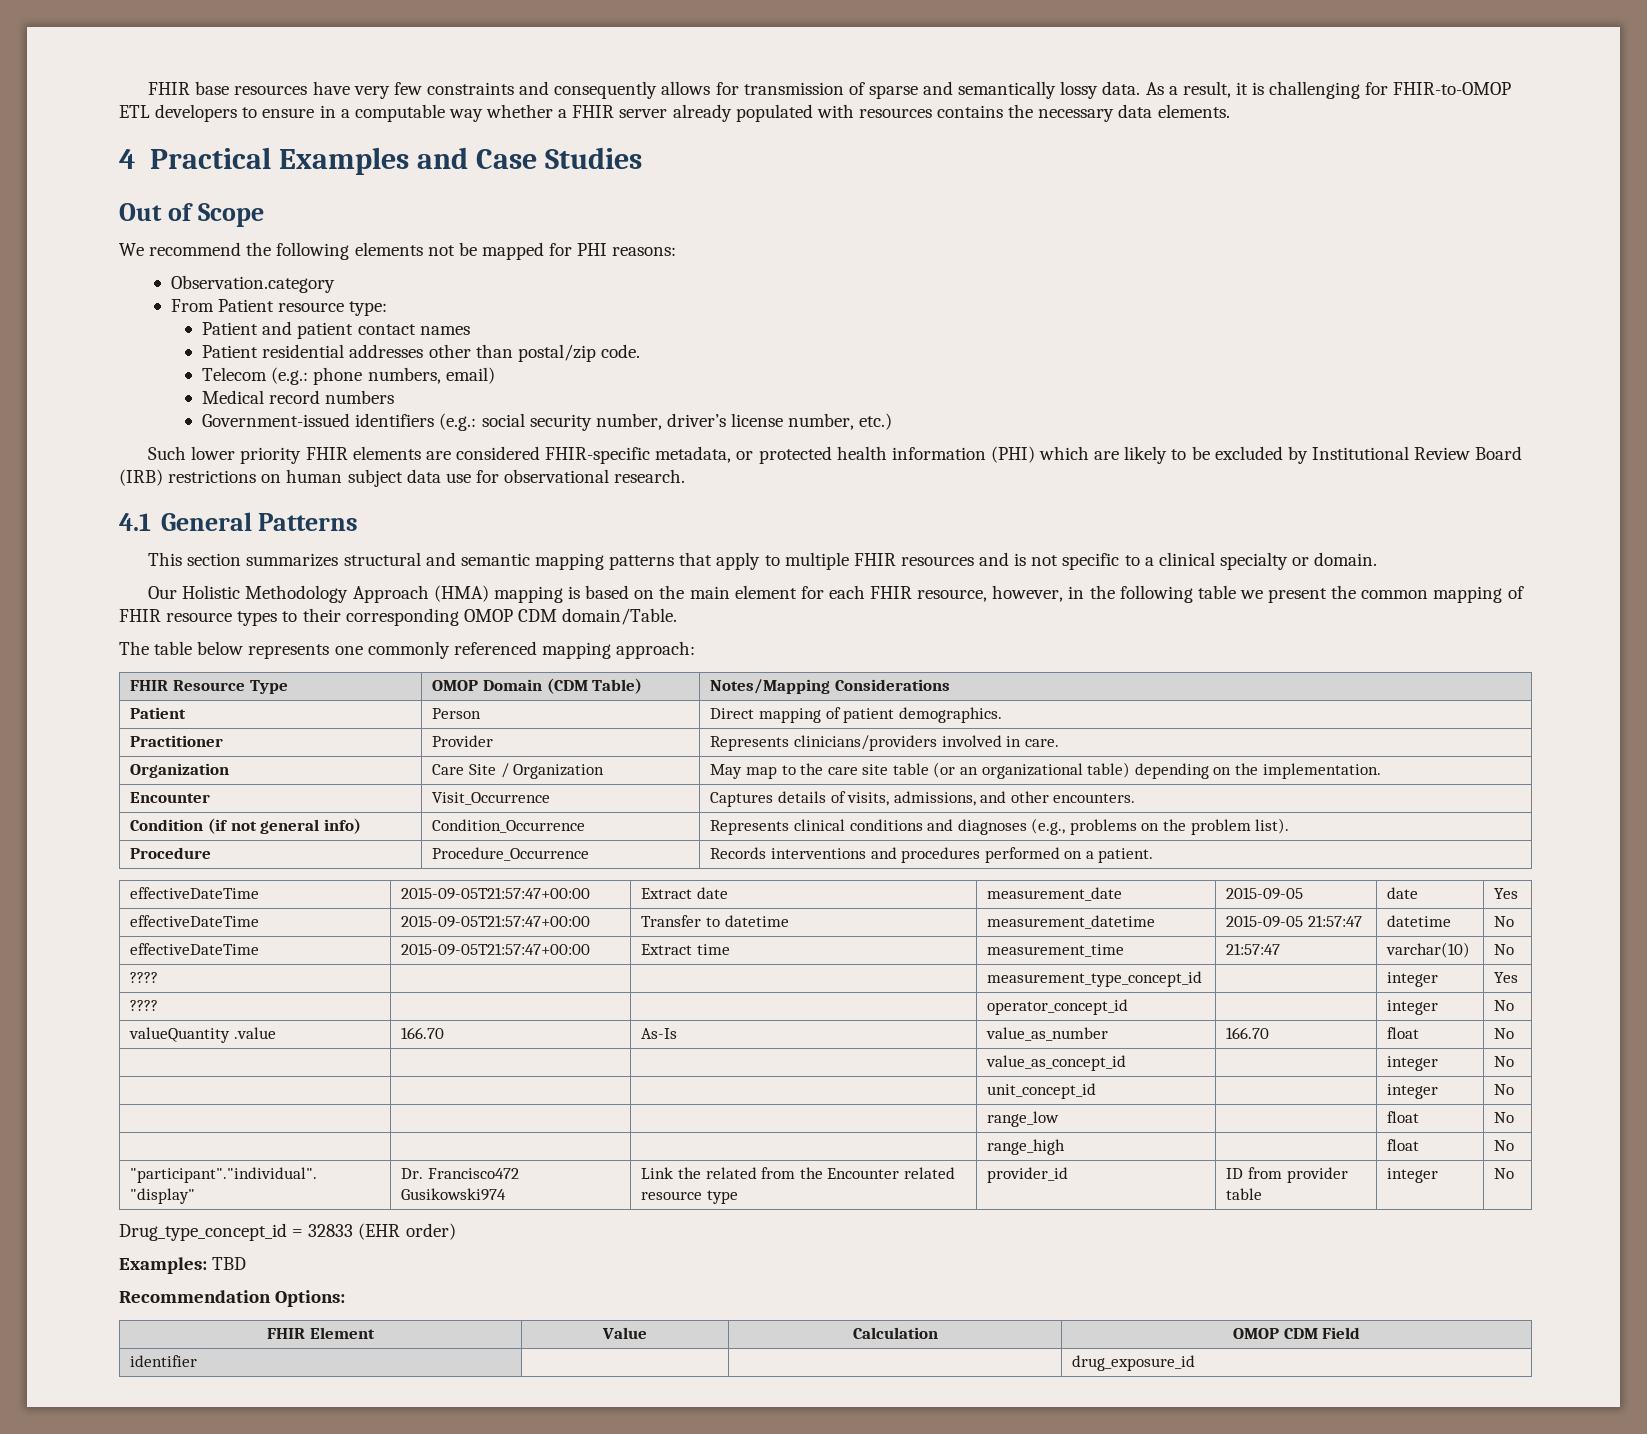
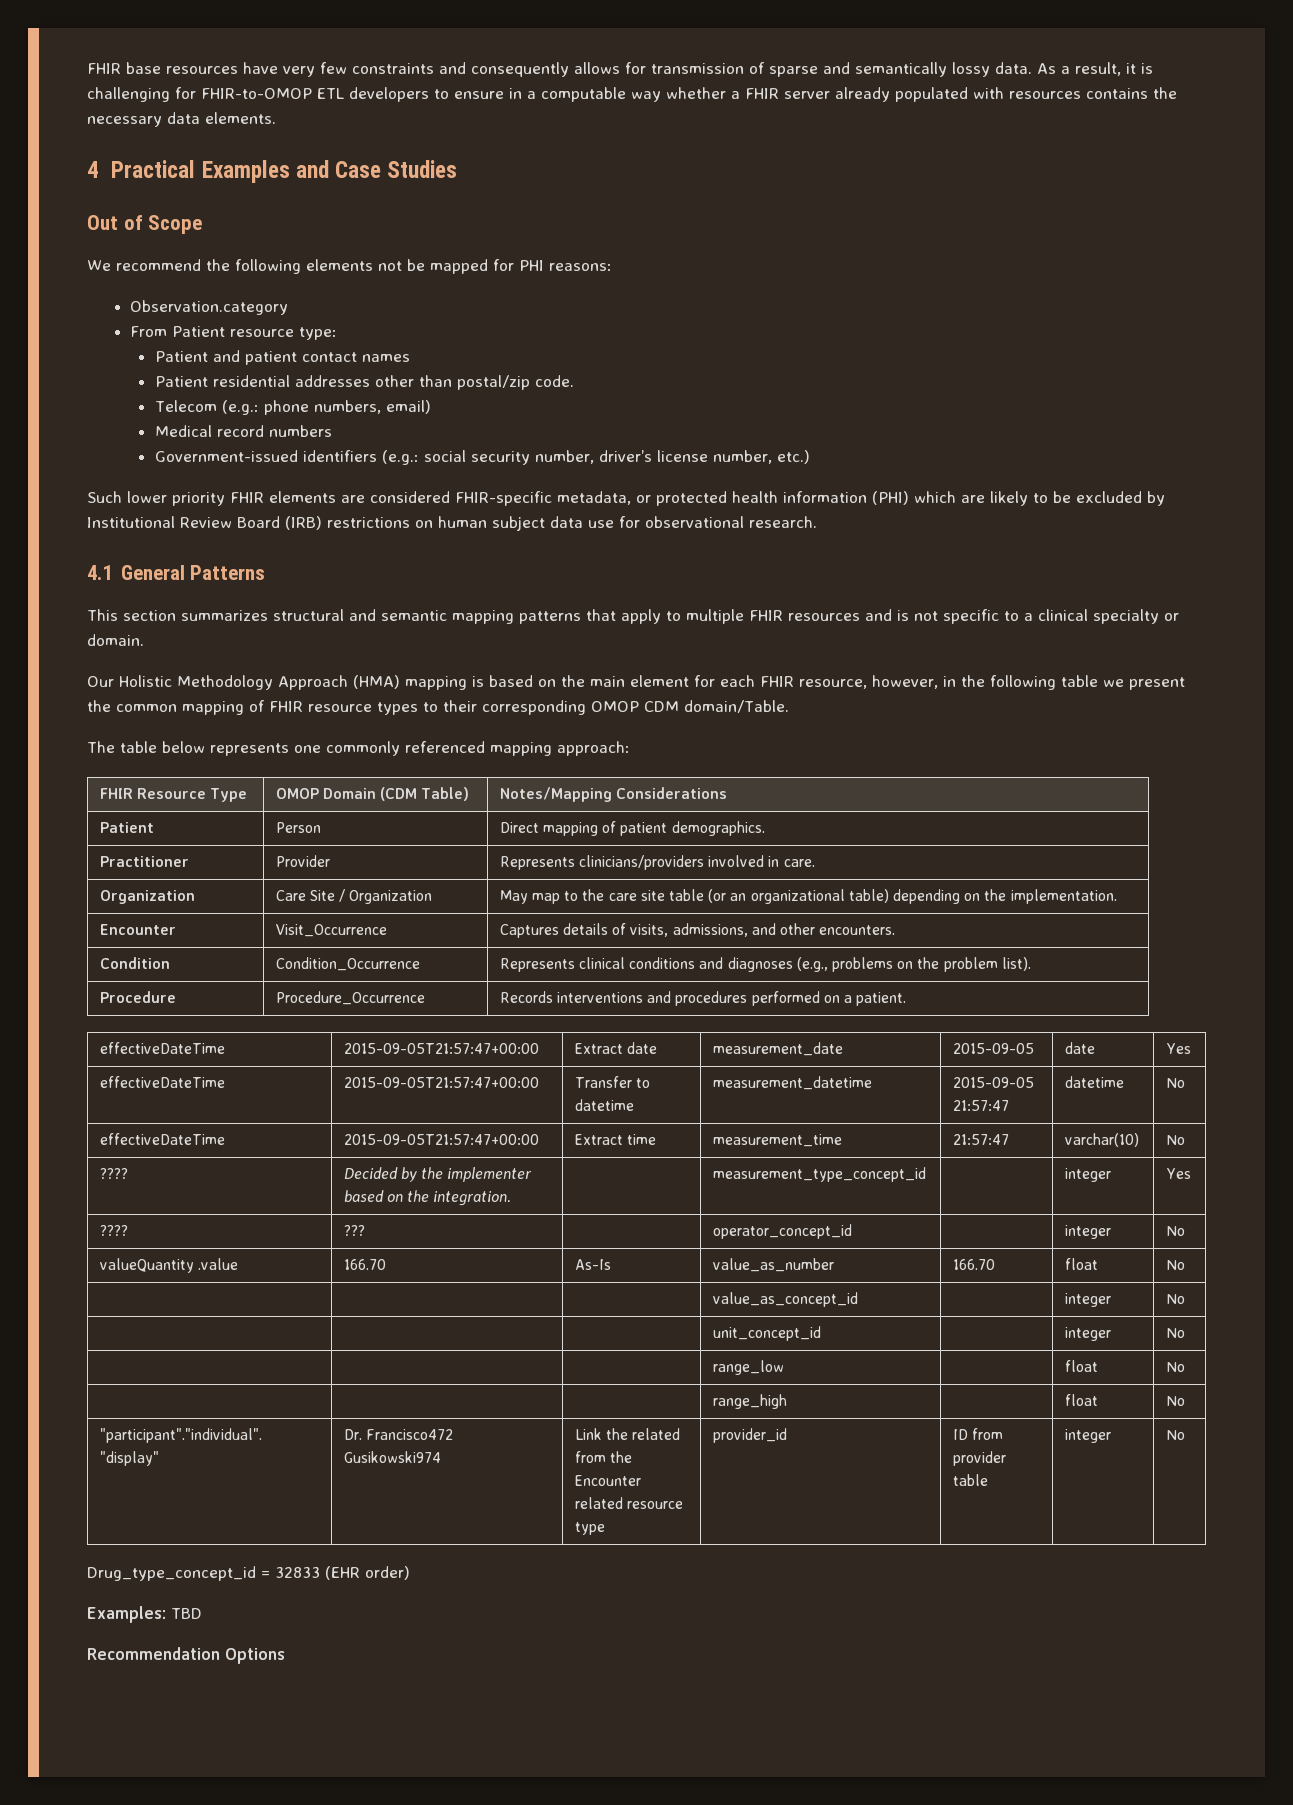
[207,818,361,834] (if not general info) -> (170, 963) none
(159, 977) none -> [343,1167,533,1182] [343,1190,512,1206] Decided by the implementer based on the integration.
(159, 1005) none -> [343,1225,365,1236] ???
[275,1290,346,1307] [267,1327,375,1339] [602,1327,647,1339] [852,1327,938,1339] [1232,1327,1361,1339] [130,1355,198,1367] [1072,1355,1196,1371] Options: // FHIR Element | Value | Calculation | OMOP CDM Field // identifier | | | drug_exposure_id -> [225,1648,285,1664] Options

